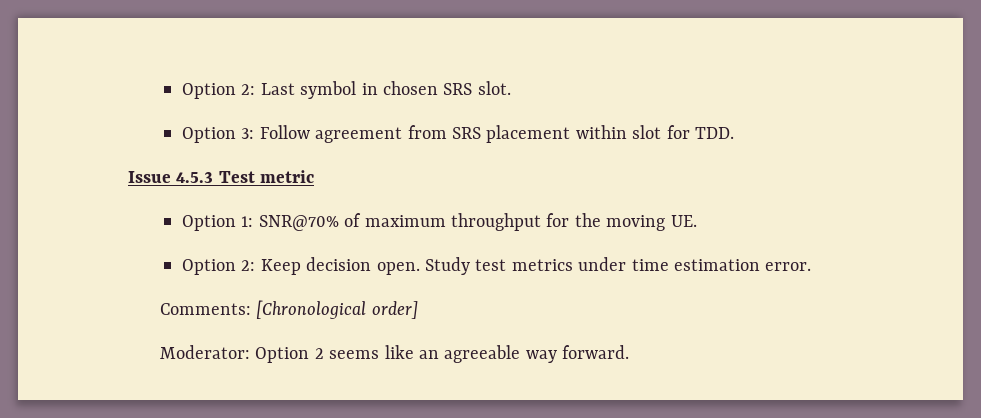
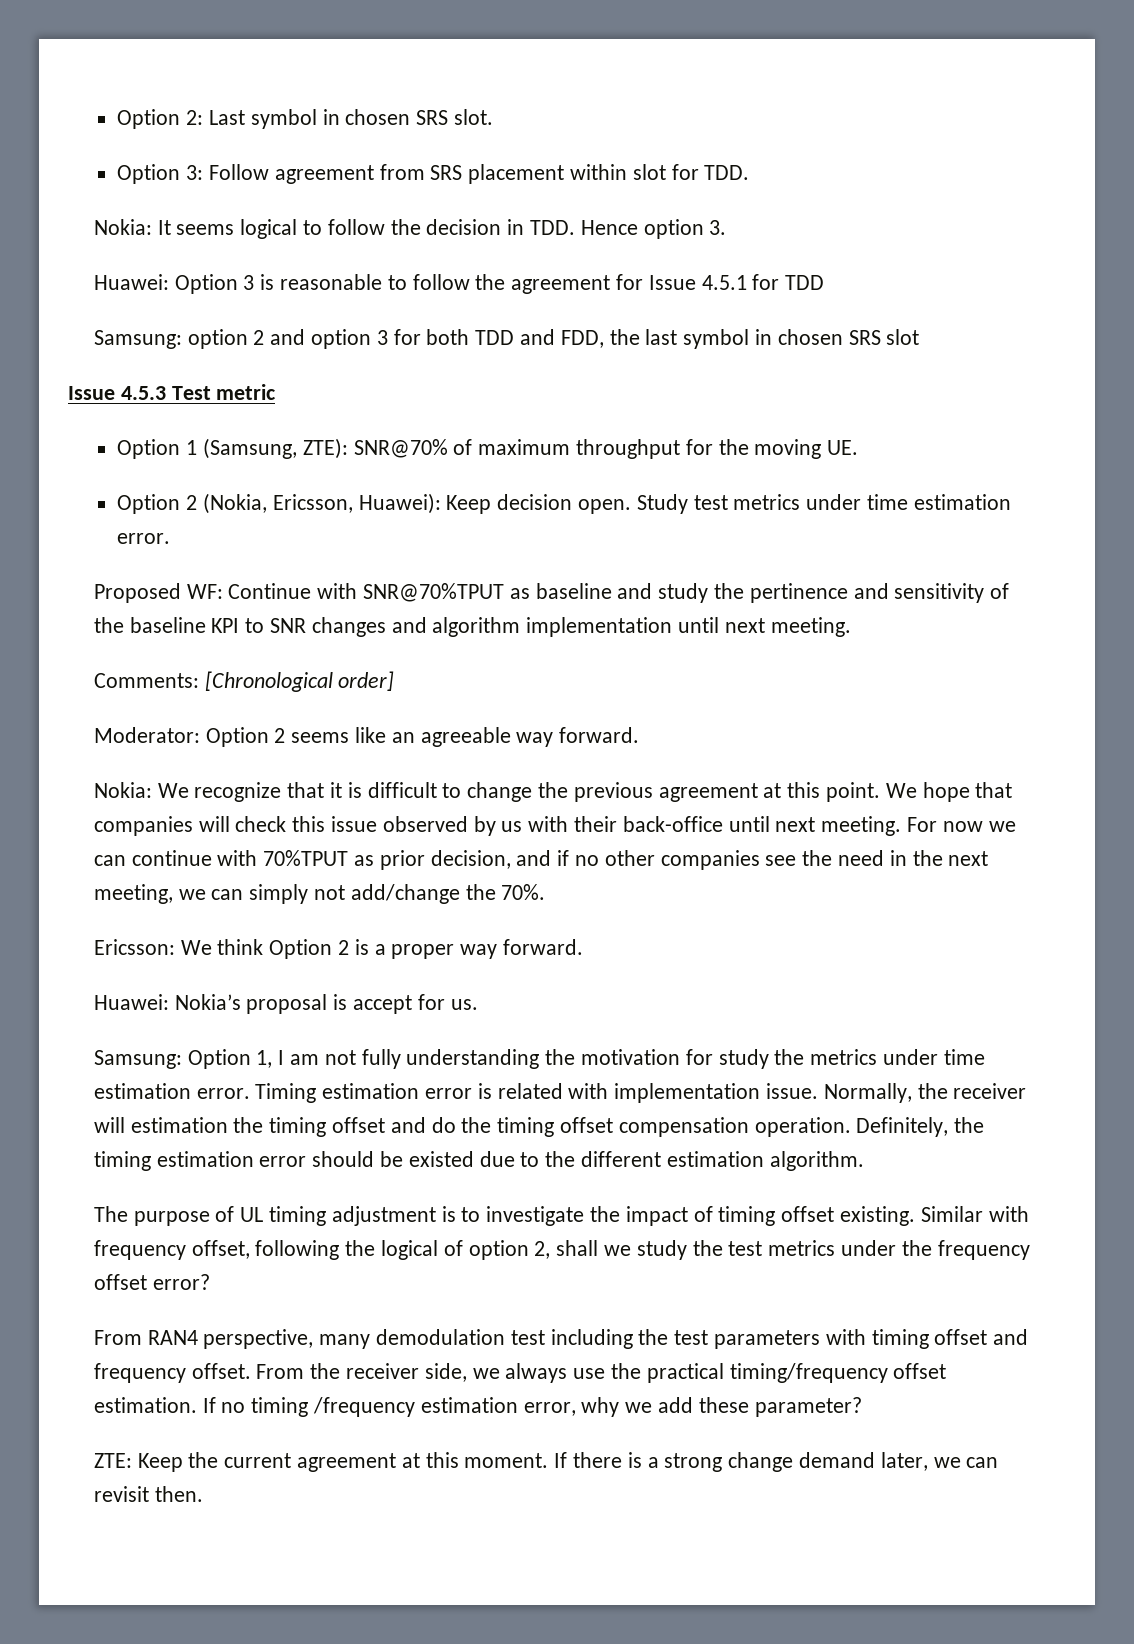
(735, 133) none -> [93,219,727,239] [93,274,825,294] [93,329,920,349] // Nokia: It seems logical to follow the decision in TDD. Hence option 3. // Huawei: Option 3 is reasonable to follow the agreement for Issue 4.5.1 for TDD // Samsung: option 2 and option 3 for both TDD and FDD, the last symbol in chosen SRS slot
[241,216,254,227] 1: -> [186,438,348,459] 1 (Samsung, ZTE):
[241,260,256,271] 2: -> [186,493,441,514] 2 (Nokia, Ericsson, Huawei):
(812, 266) none -> [93,583,1010,603] [93,617,851,637] // Proposed WF: Continue with SNR@70%TPUT as baseline and study the pertinence and sensitivity of the baseline KPI to SNR changes and algorithm implementation until next meeting.
(630, 352) none -> [93,782,1013,802] [93,816,1016,836] [93,850,989,870] [93,884,546,904] [93,939,583,959] [93,994,478,1014] [93,1049,985,1069] [93,1083,1027,1103] [93,1117,985,1137] [93,1151,864,1171] [93,1206,1029,1226] [93,1240,1030,1260] [93,1274,210,1290] [93,1329,1029,1349] [93,1363,947,1383] [93,1397,862,1417] [93,1452,999,1472] [93,1486,203,1502] // Nokia: We recognize that it is difficult to change the previous agreement at this point. We hope that companies will check this issue observed by us with their back-office until next meeting. For now we can continue with 70%TPUT as prior decision, and if no other companies see the need in the next meeting, we can simply not add/change the 70%. // Ericsson: We think Option 2 is a proper way forward. // Huawei: Nokia’s proposal is accept for us. // Samsung: Option 1, I am not fully understanding the motivation for study the metrics under time estimation error. Timing estimation error is related with implementation issue. Normally, the receiver will estimation the timing offset and do the timing offset compensation operation. Definitely, the timing estimation error should be existed due to the different estimation algorithm. // The purpose of UL timing adjustment is to investigate the impact of timing offset existing. Similar with frequency offset, following the logical of option 2, shall we study the test metrics under the frequency offset error? // From RAN4 perspective, many demodulation test including the test parameters with timing offset and frequency offset. From the receiver side, we always use the practical timing/frequency offset estimation. If no timing /frequency estimation error, why we add these parameter? // ZTE: Keep the current agreement at this moment. If there is a strong change demand later, we can revisit then.

